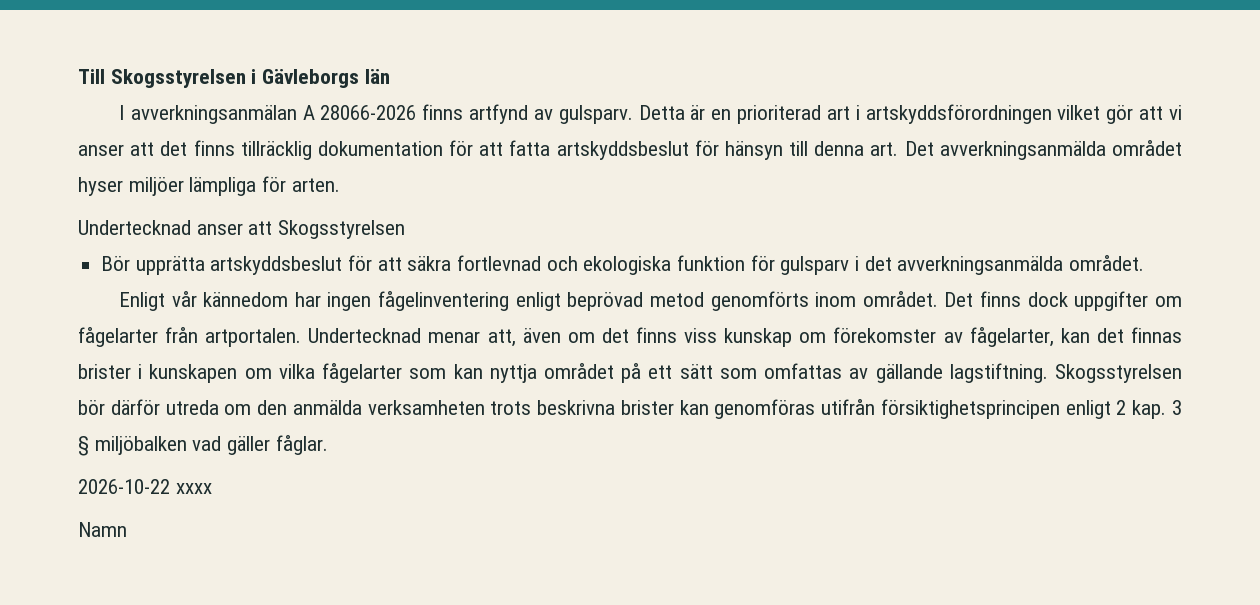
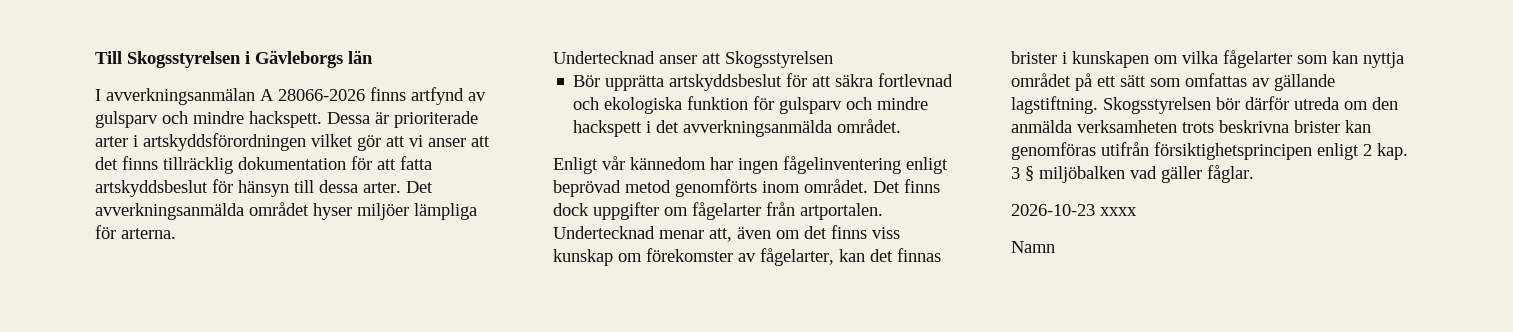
[558,105,850,124] gulsparv. Detta är en prioriterad art -> [95,111,478,128] [95,136,128,147] gulsparv och mindre hackspett. Dessa är prioriterade arter
[814,141,899,156] denna art. -> [319,180,401,193] dessa arter.
[291,178,340,192] arten. -> [121,228,176,239] arterna.
(850, 265) none -> [846,97,929,110] [573,120,643,137] och mindre hackspett
[78,479,170,494] 2026-10-22 -> [1011,204,1095,216] 2026-10-23

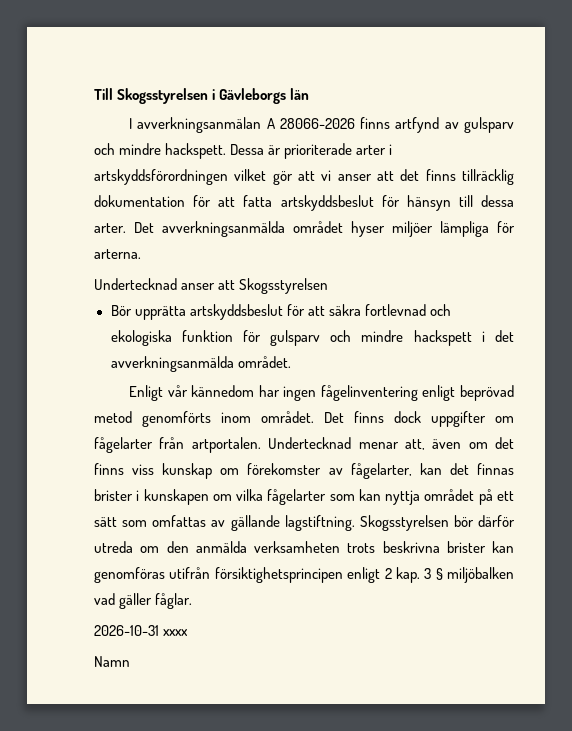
[1011,204,1095,216] 2026-10-23 -> [94,625,159,636] 2026-10-31

